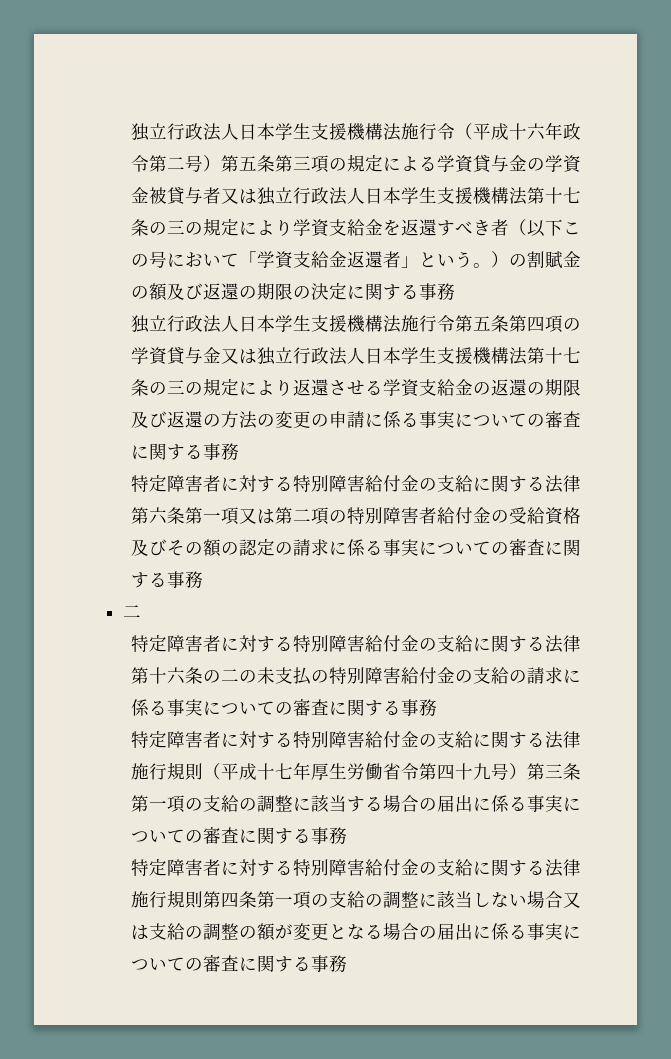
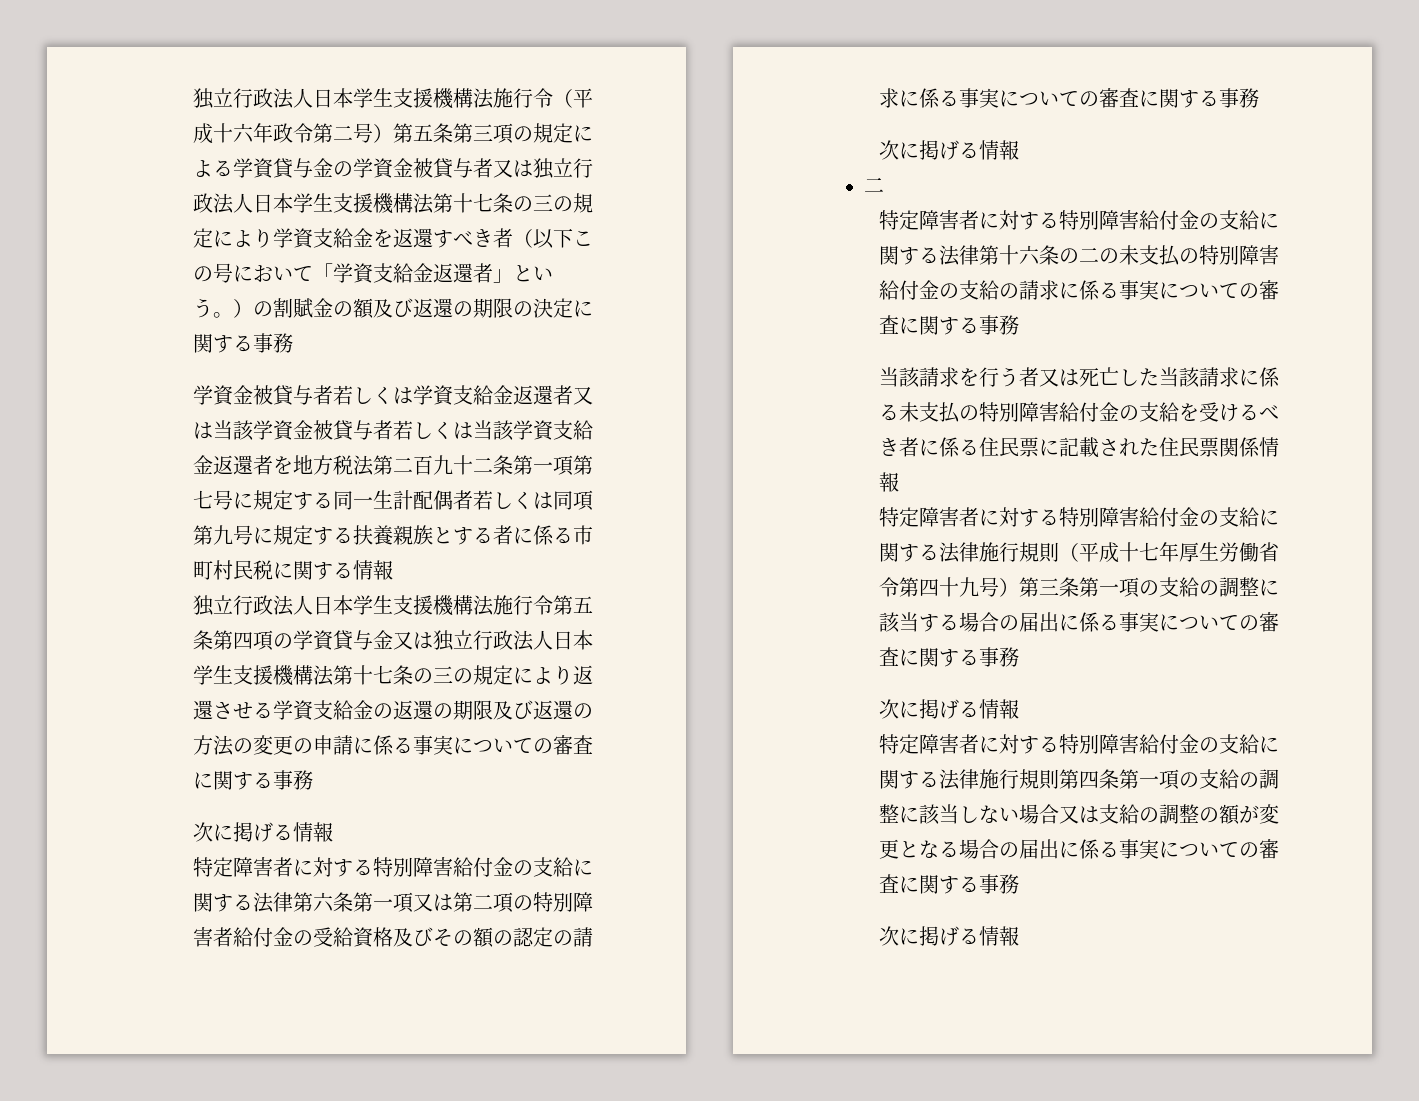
(455, 291) none -> [193,385,594,406] [193,420,594,441] [193,455,594,476] [193,490,594,511] [193,525,594,545] [193,560,394,580] // 学資金被貸与者若しくは学資支給金返還者又は当該学資金被貸与者若しくは当該学資支給金返還者を地方税法第二百九十二条第一項第七号に規定する同一生計配偶者若しくは同項第九号に規定する扶養親族とする者に係る市町村民税に関する情報
(239, 451) none -> [193,822,334,842] // 次に掲げる情報
(203, 579) none -> [879,140,1020,160] // 次に掲げる情報
(437, 707) none -> [879,367,1281,388] [879,402,1280,423] [879,437,1280,458] [879,472,900,492] // 当該請求を行う者又は死亡した当該請求に係る未支払の特別障害給付金の支給を受けるべき者に係る住民票に記載された住民票関係情報
(347, 835) none -> [879,699,1020,719] // 次に掲げる情報
(347, 963) none -> [879,926,1020,946] // 次に掲げる情報

